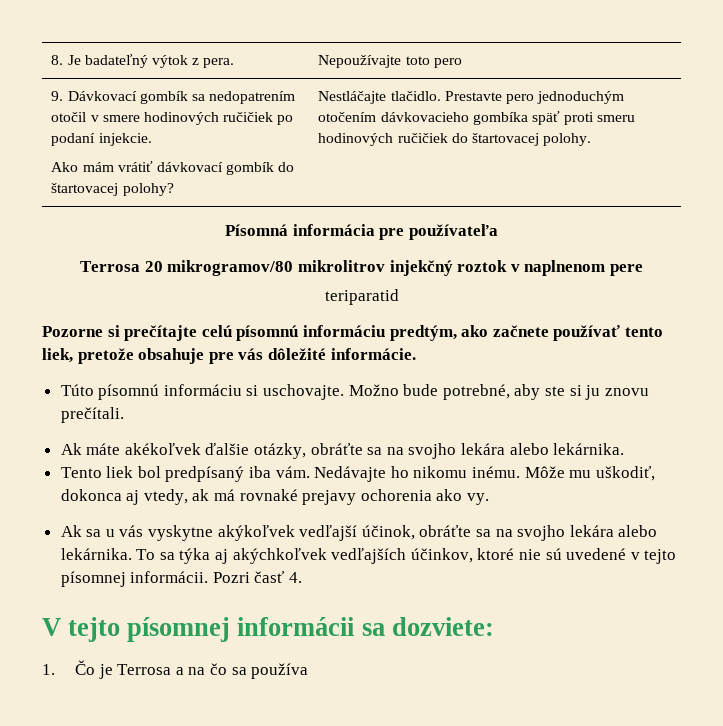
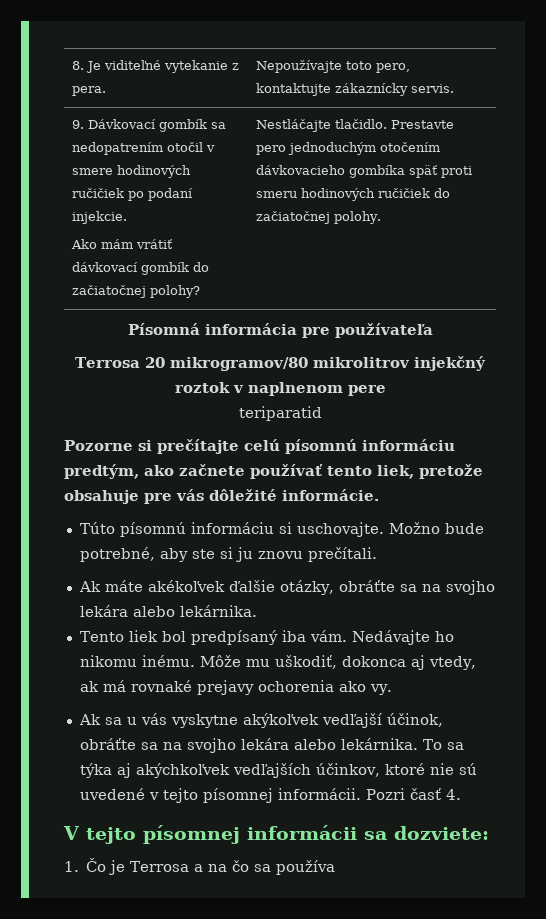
[84,54,189,68] badateľný výtok -> [104,60,229,73] viditeľné vytekanie
[433,58,462,68] pero -> [376,63,411,73] [256,83,455,96] pero, kontaktujte zákaznícky servis.
[51,183,119,196] štartovacej -> [72,285,147,298] začiatočnej
[472,133,540,146] štartovacej -> [256,211,331,224] začiatočnej

